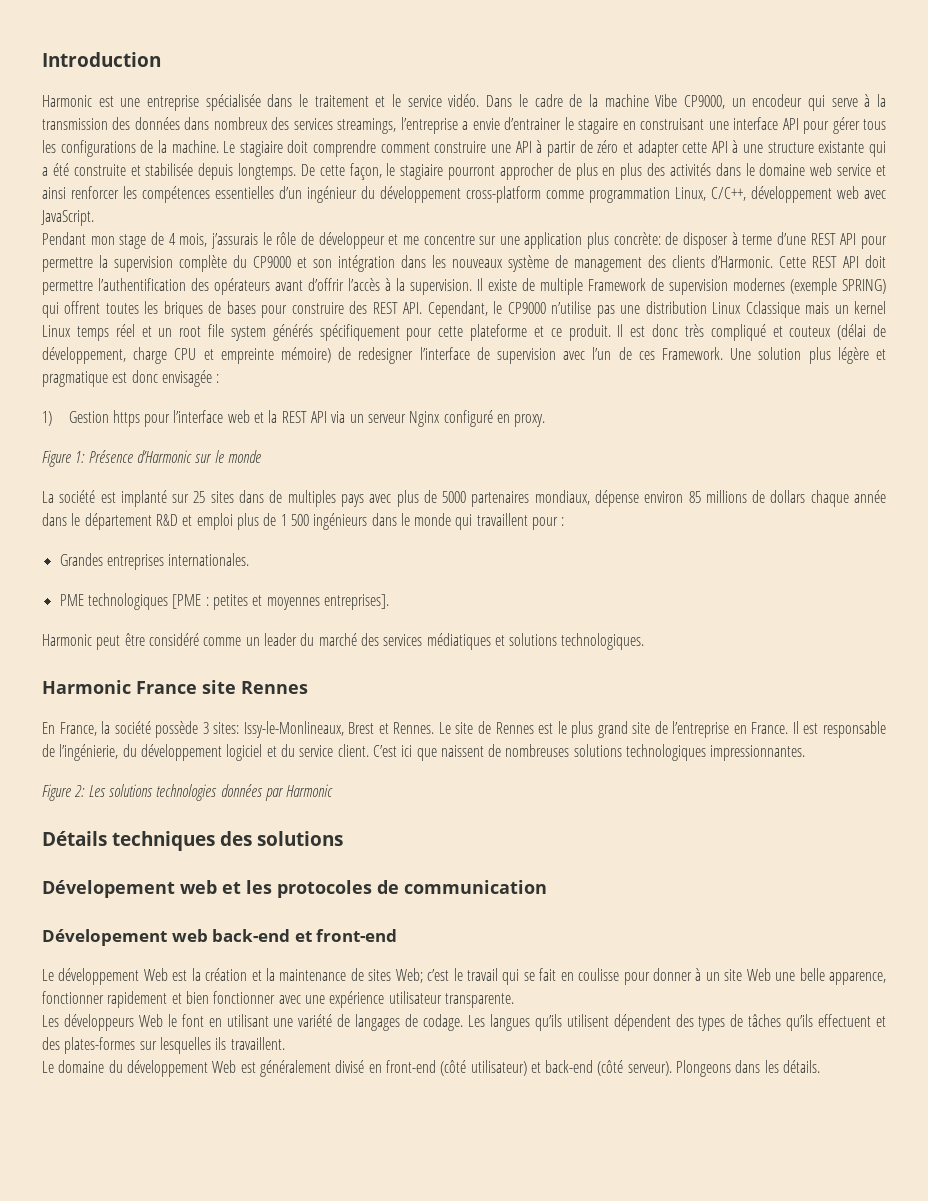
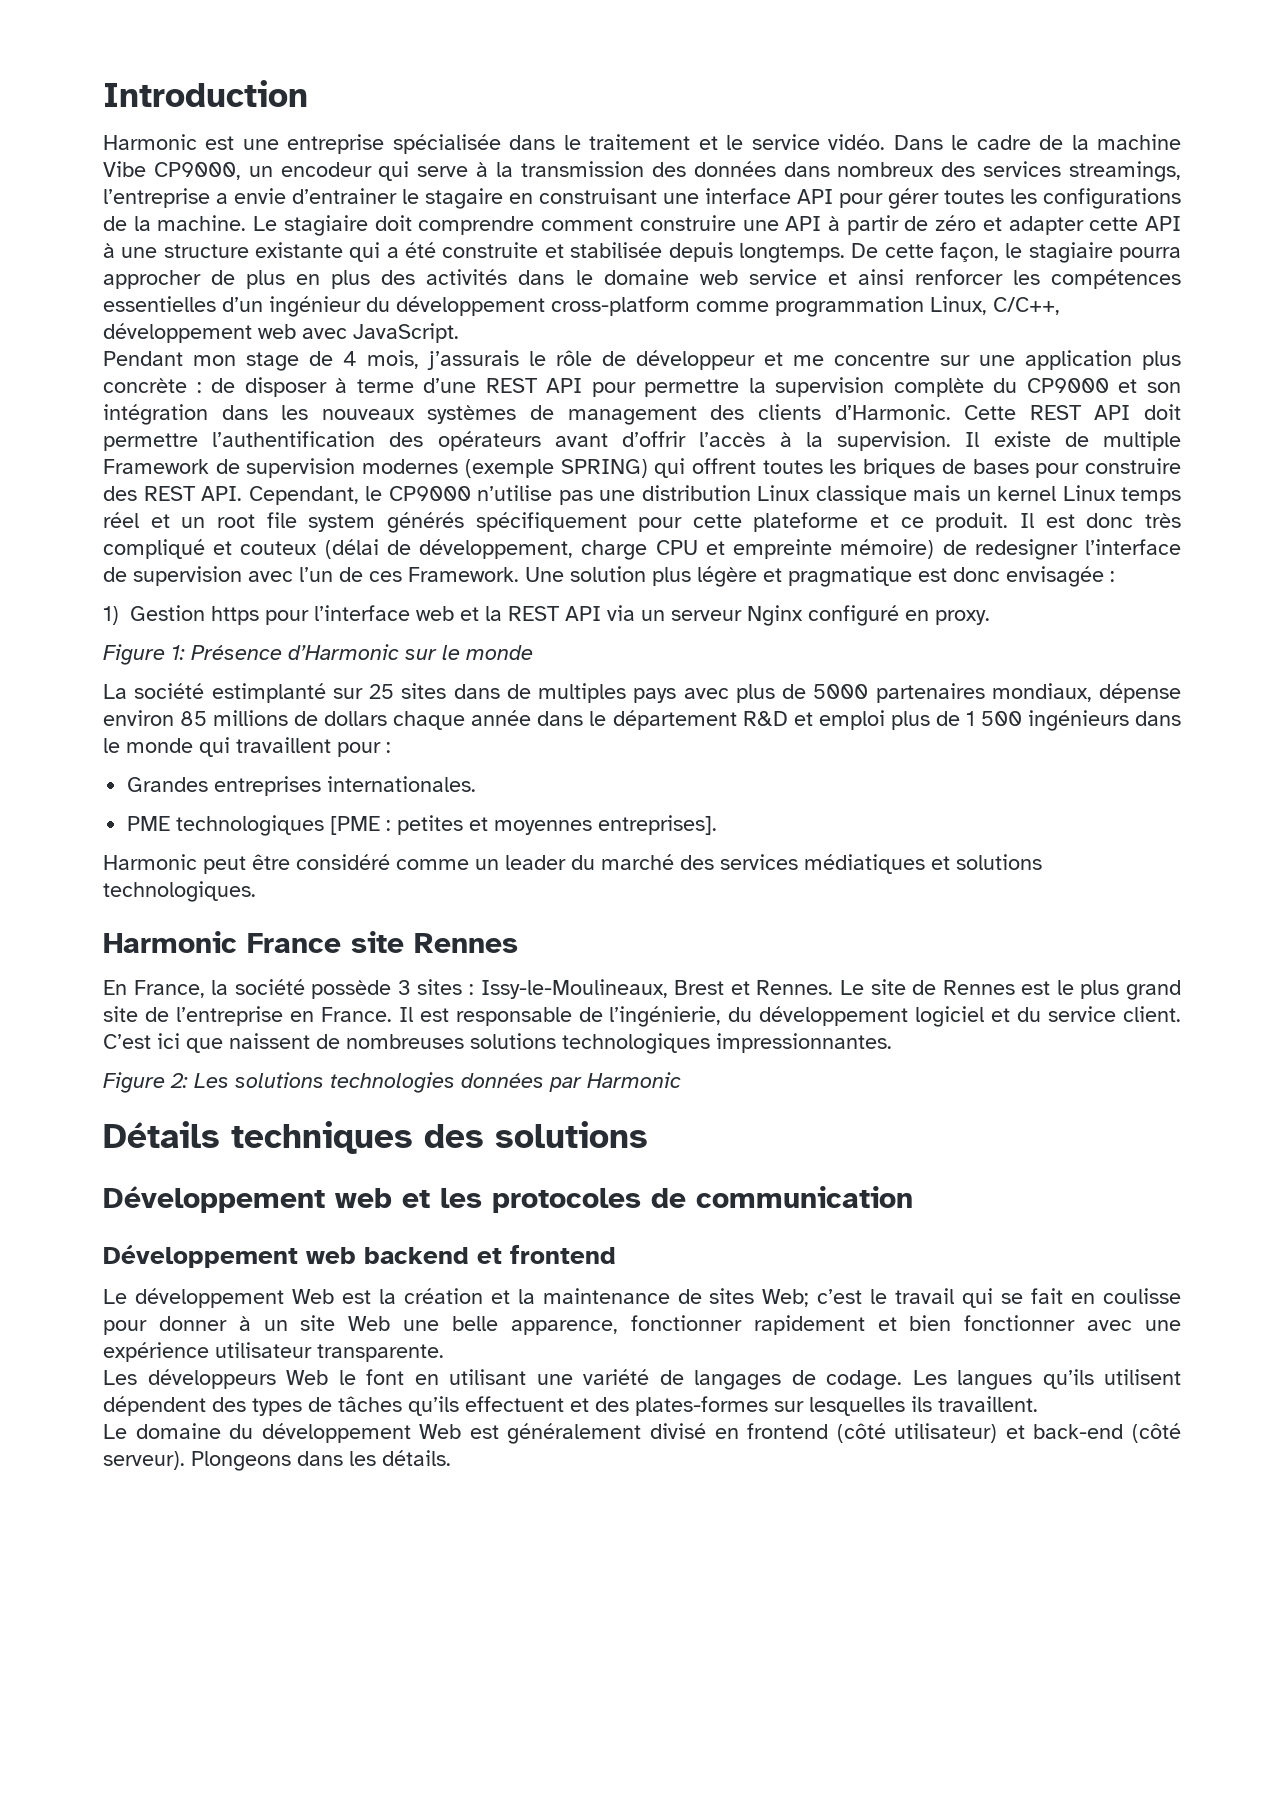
[863,119,887,130] tous -> [944,190,1004,204] toutes
[448,165,496,180] pourront -> [1119,247,1182,262] pourra
[613,232,661,245] concrète: -> [103,378,202,393] concrète :
[508,255,549,272] système -> [427,405,517,424] systèmes
[745,301,800,318] Cclassique -> [815,485,907,505] classique
[100,490,167,507] est implanté -> [211,683,326,703] estimplanté
[213,721,344,738] sites: Issy-le-Monlineaux, -> [417,979,668,999] sites : Issy-le-Moulineaux,
[42,880,175,898] Dévelopement -> [103,1186,325,1213] Développement
[42,929,398,946] Dévelopement web back-end et front-end -> [103,1245,616,1268] Développement web backend et frontend
[385,1060,436,1073] front-end -> [747,1423,829,1439] frontend

